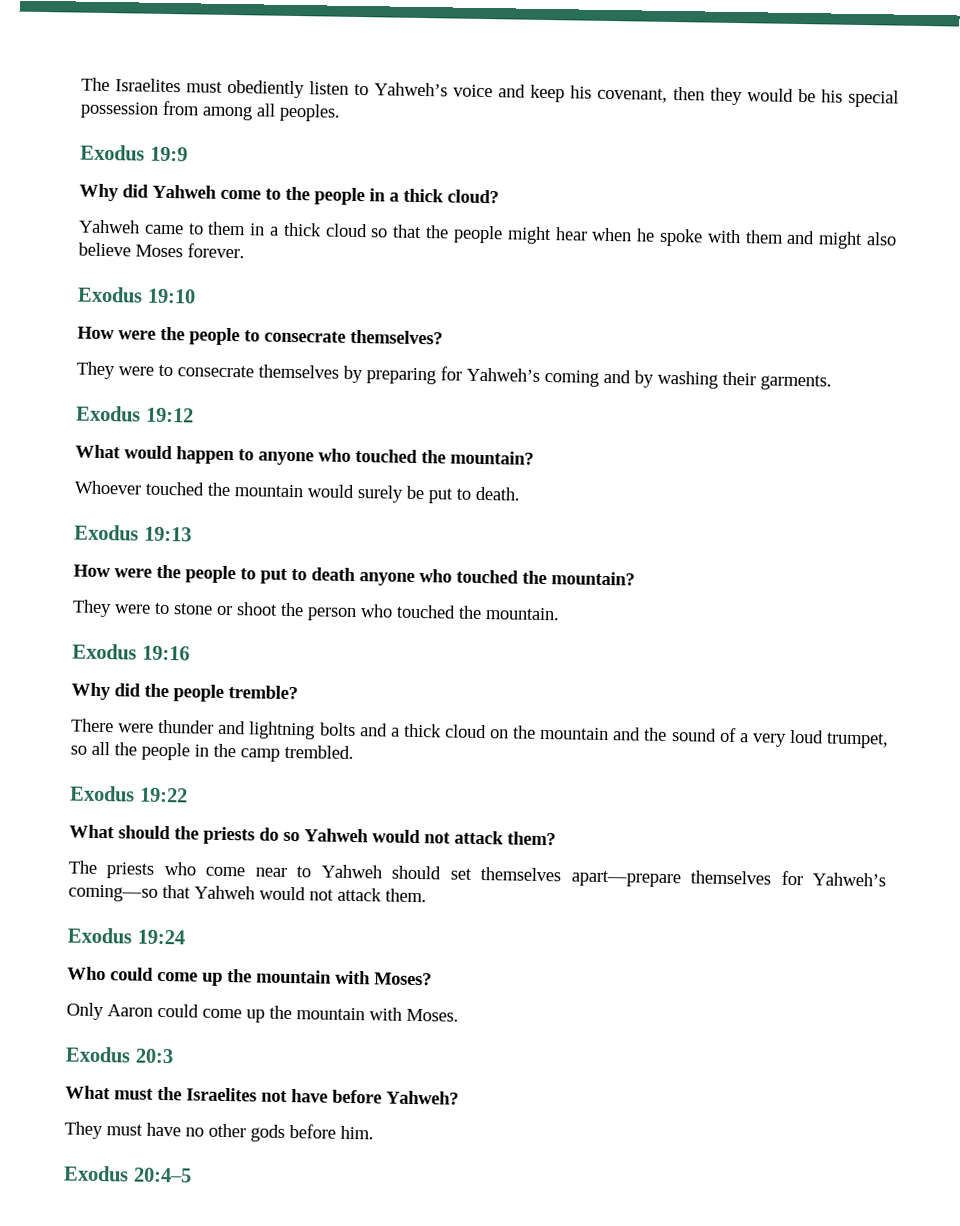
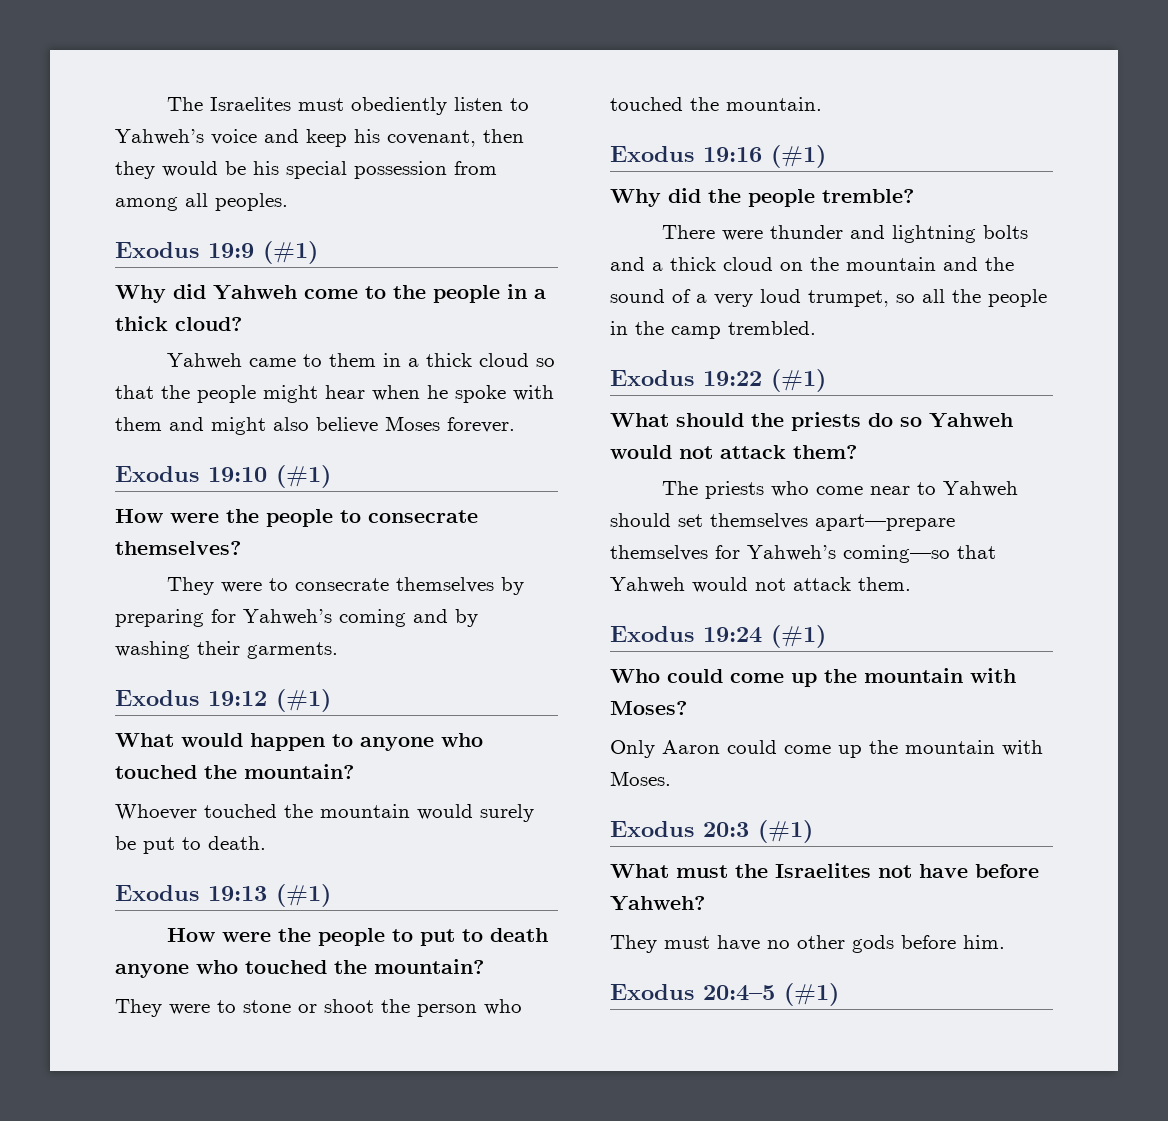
(188, 154) none -> [263,241,318,264] (#1)
(196, 296) none -> [276,465,331,488] (#1)
(194, 415) none -> [276,689,331,712] (#1)
(192, 534) none -> [276,884,331,907] (#1)
(190, 653) none -> [771,145,826,168] (#1)
(188, 795) none -> [771,369,826,392] (#1)
(185, 937) none -> [771,625,826,648] (#1)
(174, 1056) none -> [758,820,813,843] (#1)
(192, 1175) none -> [784,983,839,1006] (#1)

